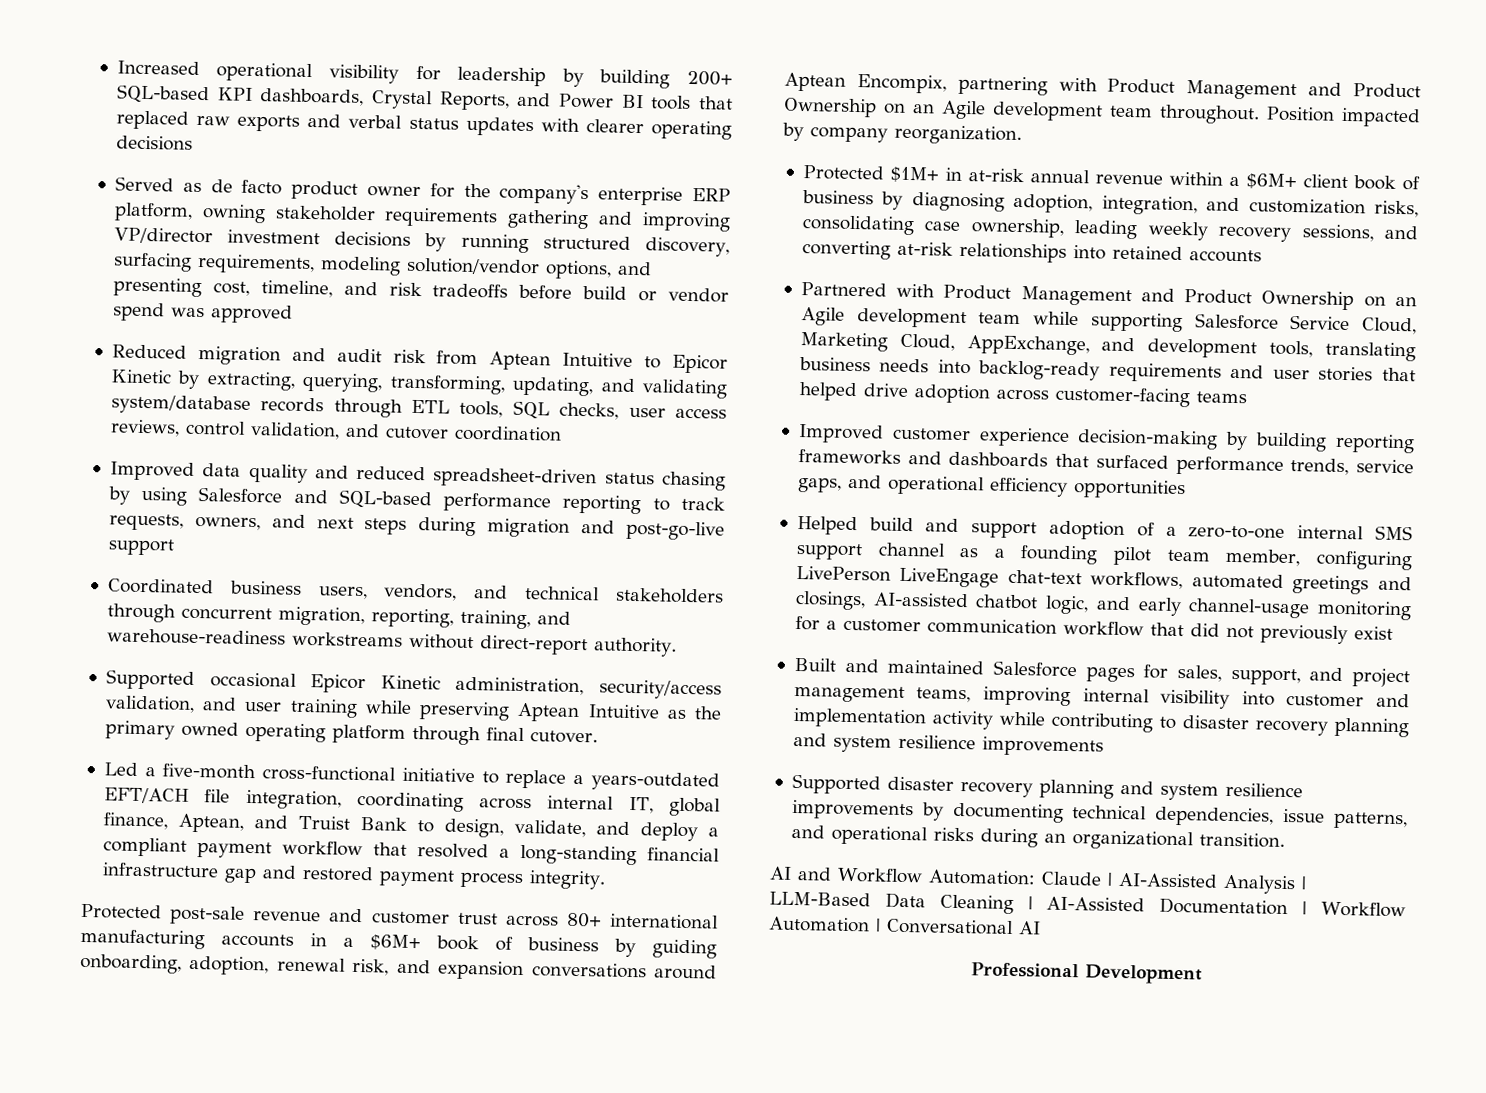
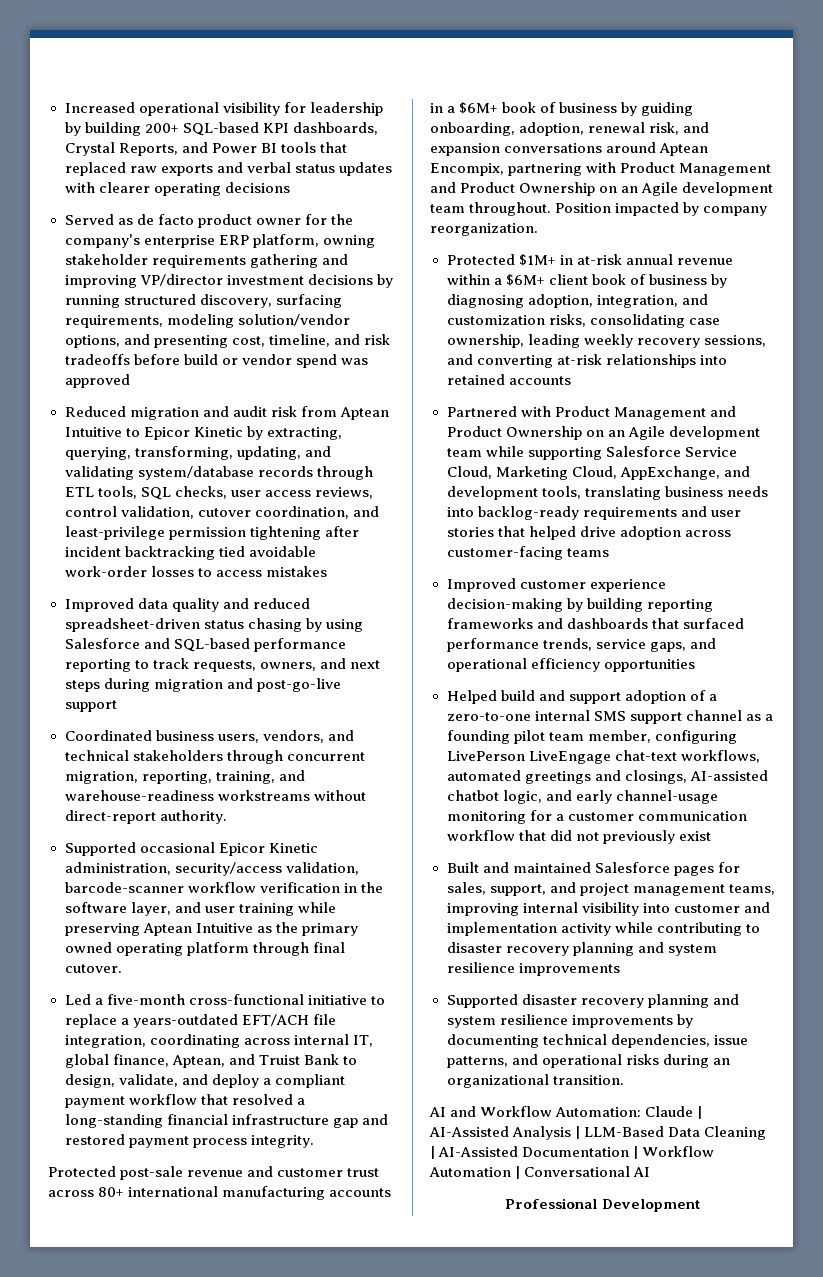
[344,423,562,442] and cutover coordination -> [197,506,379,519] [64,526,359,540] [64,546,316,560] [64,566,327,577] cutover coordination, and least-privilege permission tightening after incident backtracking tied avoidable work-order losses to access mistakes
(195, 704) none -> [64,882,383,893] [64,902,171,916] barcode-scanner workflow verification in the software layer,

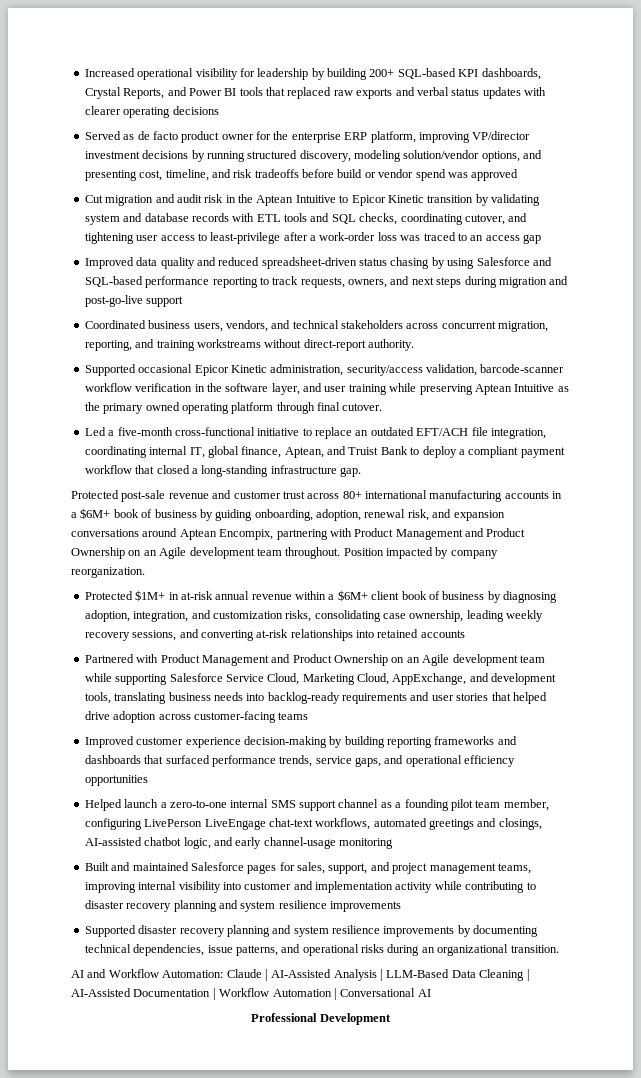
[64,234,140,248] company's -> (289, 135) none
[322,235,375,248] [64,254,348,268] owning stakeholder requirements gathering and -> (416, 137) none
[275,294,342,308] [64,315,163,328] surfacing requirements, -> (351, 156) none
[64,406,126,417] Reduced -> [84,195,103,203] Cut
[300,406,337,417] from -> [225,194,253,203] in the
[246,426,342,440] [64,446,331,460] [64,466,373,480] [64,486,373,500] [64,506,379,519] [64,526,359,540] [64,546,316,560] [64,566,327,577] by extracting, querying, transforming, updating, and validating system/database records through ETL tools, SQL checks, user access reviews, control validation, cutover coordination, and least-privilege permission tightening after incident backtracking tied avoidable work-order losses to access mistakes -> [427,194,540,206] [84,213,528,225] [84,232,541,244] transition by validating system and database records with ETL tools and SQL checks, coordinating cutover, and tightening user access to least-privilege after a work-order loss was traced to an access gap
[226,750,283,764] through -> [406,323,439,329] across
[215,770,305,784] [64,790,214,801] training, and warehouse-readiness -> [135,339,195,351] and training
[120,1014,238,1028] a years-outdated -> [355,427,414,436] an outdated
[243,1038,290,1045] across -> (147, 452) none
[64,1074,208,1088] design, validate, and -> (420, 451) none
[231,1094,293,1105] resolved -> [156,465,190,474] closed
[166,1114,388,1128] [64,1134,314,1148] financial infrastructure gap and restored payment process integrity. -> [270,465,361,477] infrastructure gap.
[500,690,706,704] build and support adoption of -> [124,799,159,808] launch
[529,810,747,821] [446,830,711,844] for a customer communication workflow that did not previously exist -> (393, 843) none

